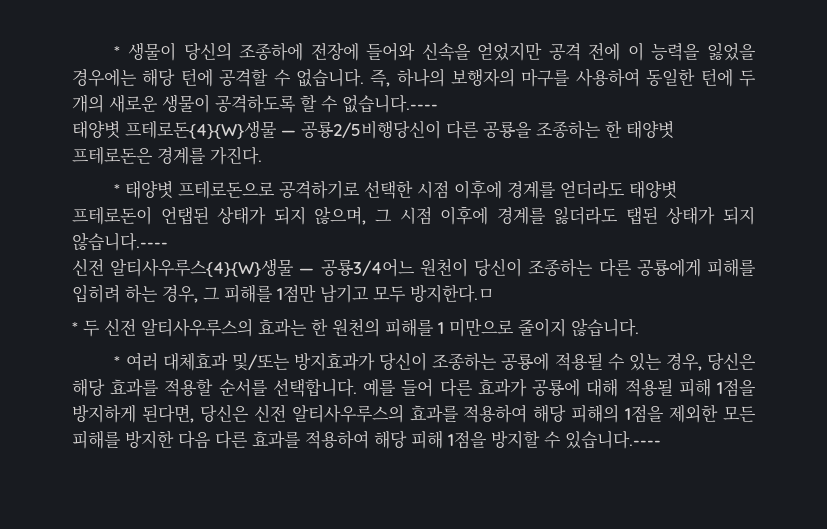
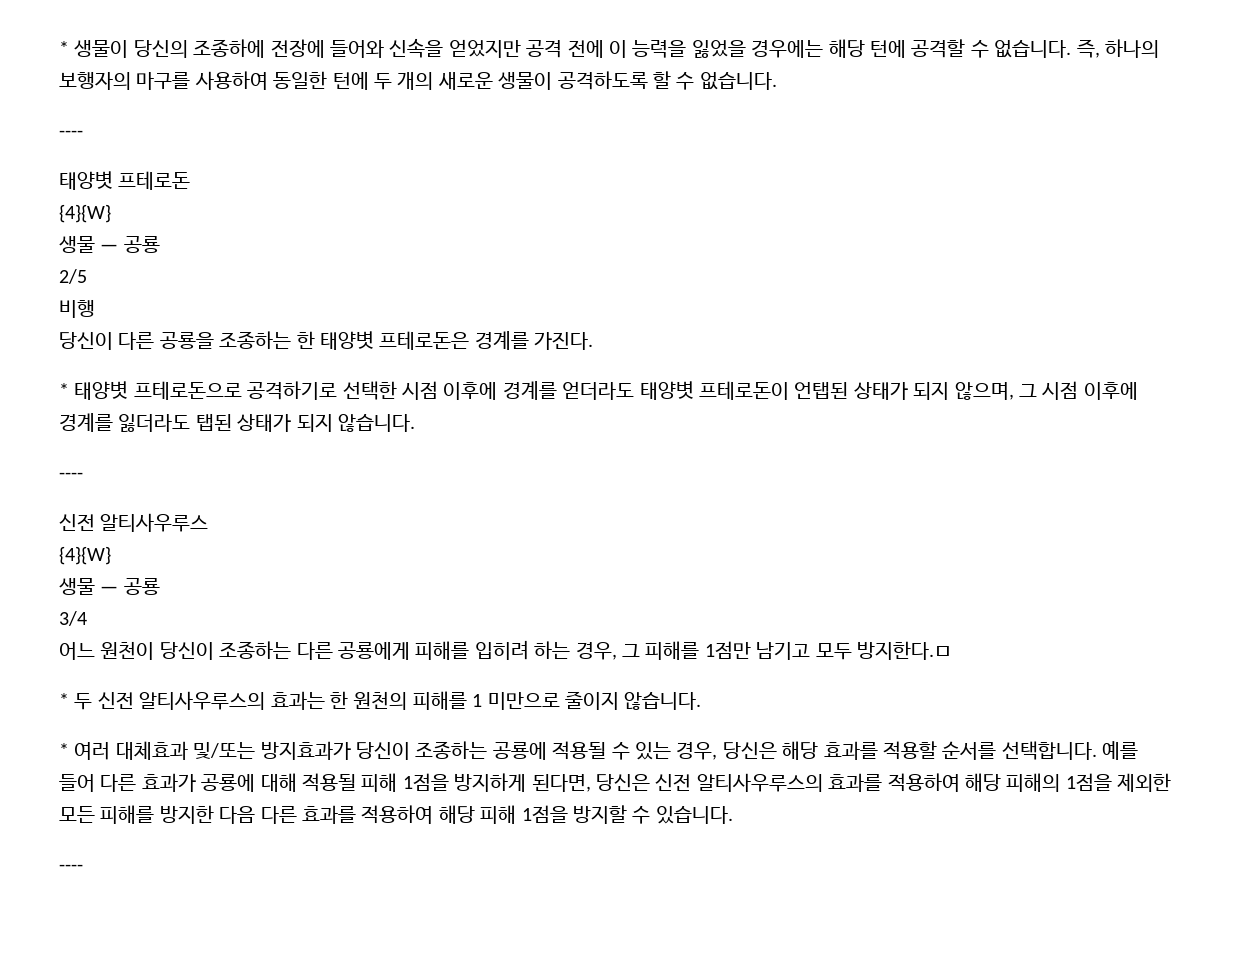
[342,95,438,113] [72,120,441,139] 없습니다.---- // 태양볏 프테로돈{4}{W}생물 — 공룡2/5비행당신이 -> [699,72,777,90] [59,130,83,137] [59,171,191,190] [59,204,111,223] [59,236,160,253] [59,269,87,284] [59,299,95,318] [59,332,113,350] 없습니다. // ---- // 태양볏 프테로돈 // {4}{W} // 생물 — 공룡 // 2/5 // 비행 // 당신이
[72,232,168,251] [72,258,415,277] 않습니다.---- // 신전 알티사우루스{4}{W}생물 — 공룡3/4어느 -> [338,414,415,432] [59,472,83,479] [59,513,209,532] [59,546,111,565] [59,578,160,595] [59,611,87,626] [59,642,95,660] 않습니다. // ---- // 신전 알티사우루스 // {4}{W} // 생물 — 공룡 // 3/4 // 어느
[565,431,661,449] 있습니다.---- -> [655,806,733,824] [59,864,83,871] 있습니다. // ----

